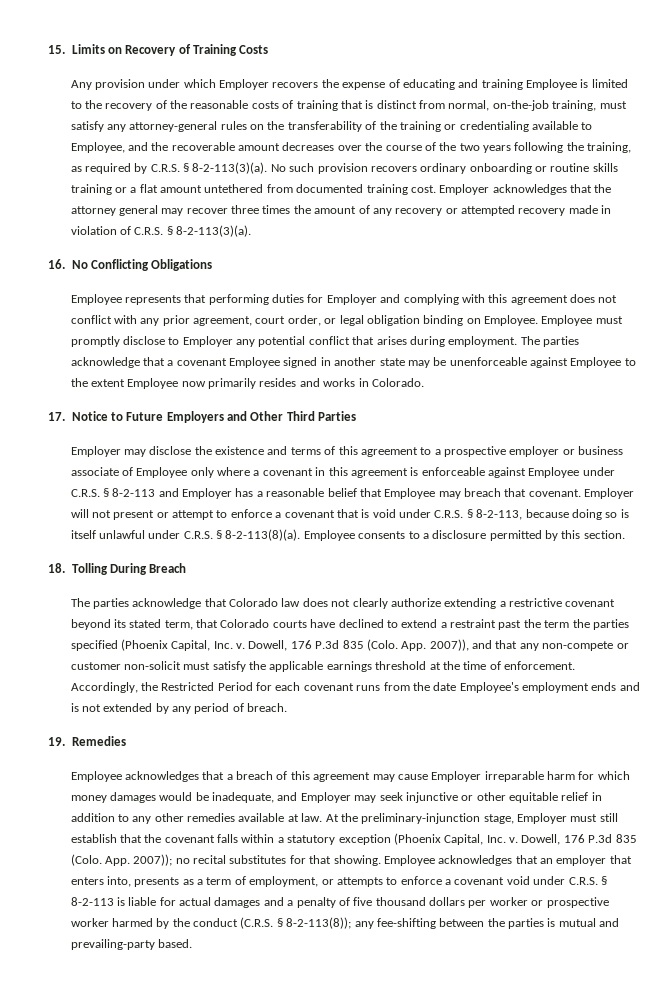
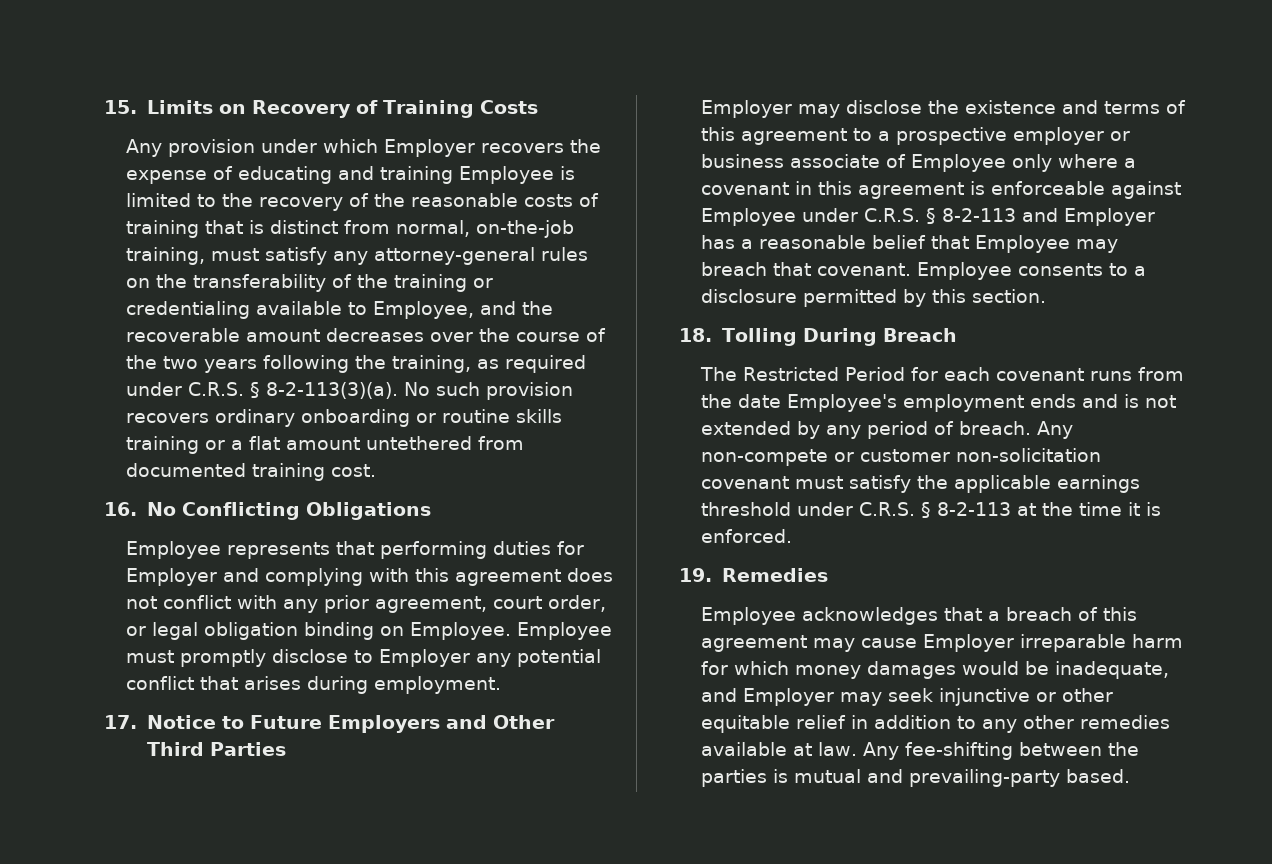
[134,163,148,174] by -> [125,382,182,396] under
[439,184,612,195] [70,205,612,216] [70,225,252,237] Employer acknowledges that the attorney general may recover three times the amount of any recovery or attempted recovery made in violation of C.R.S. § 8-2-113(3)(a). -> (376, 470) none
[520,336,580,347] [70,357,636,368] [70,378,424,389] The parties acknowledge that a covenant Employee signed in another state may be unenforceable against Employee to the extent Employee now primarily resides and works in Colorado. -> (501, 685) none
[584,488,635,499] [70,509,629,520] [70,529,301,541] Employer will not present or attempt to enforce a covenant that is void under C.R.S. § 8-2-113, because doing so is itself unlawful under C.R.S. § 8-2-113(8)(a). -> (911, 269) none
[92,598,616,609] [70,619,629,630] [70,639,629,651] [70,661,576,672] [70,682,158,693] parties acknowledge that Colorado law does not clearly authorize extending a restrictive covenant beyond its stated term, that Colorado courts have declined to extend a restraint past the term the parties specified (Phoenix Capital, Inc. v. Dowell, 176 P.3d 835 (Colo. App. 2007)), and that any non-compete or customer non-solicit must satisfy the applicable earnings threshold at the time of enforcement. Accordingly, the -> (737, 374) none
(288, 707) none -> [1036,421,1073,439] [700,448,1101,466] [700,475,1140,493] [700,502,1161,518] [700,529,792,543] Any non-compete or customer non-solicitation covenant must satisfy the applicable earnings threshold under C.R.S. § 8-2-113 at the time it is enforced.
[325,813,618,824] [70,833,637,845] [70,854,632,866] [70,876,607,887] [70,897,609,908] [70,917,374,929] At the preliminary-injunction stage, Employer must still establish that the covenant falls within a statutory exception (Phoenix Capital, Inc. v. Dowell, 176 P.3d 835 (Colo. App. 2007)); no recital substitutes for that showing. Employee acknowledges that an employer that enters into, presents as a term of employment, or attempts to enforce a covenant void under C.R.S. § 8-2-113 is liable for actual damages and a penalty of five thousand dollars per worker or prospective worker harmed by the conduct (C.R.S. § 8-2-113(8)); any -> [862,742,899,760] Any

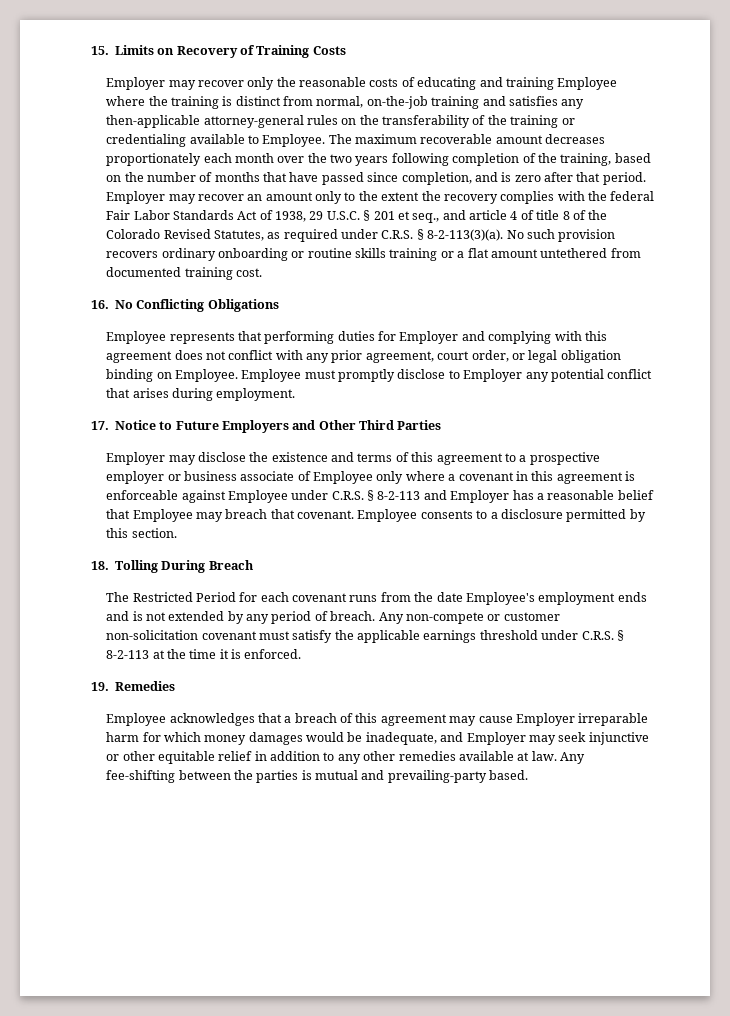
[125,139,601,157] [125,170,207,184] Any provision under which Employer recovers the expense -> [106,77,399,90] Employer may recover only the reasonable costs
[559,166,575,180] [125,193,599,211] [125,220,243,238] is limited to the recovery of the reasonable costs of training that -> [106,96,219,109] where the training
[125,247,368,265] training, must satisfy any -> [431,96,585,109] [106,115,201,128] training and satisfies any then-applicable
[372,301,553,319] [125,328,606,342] [125,355,471,373] Employee, and the recoverable amount decreases over the course of the two years following the training, -> [262,134,606,147] [106,153,651,166] [106,172,646,185] [106,191,655,204] [106,210,608,223] [106,229,264,241] Employee. The maximum recoverable amount decreases proportionately each month over the two years following completion of the training, based on the number of months that have passed since completion, and is zero after that period. Employer may recover an amount only to the extent the recovery complies with the federal Fair Labor Standards Act of 1938, 29 U.S.C. § 201 et seq., and article 4 of title 8 of the Colorado Revised Statutes,

